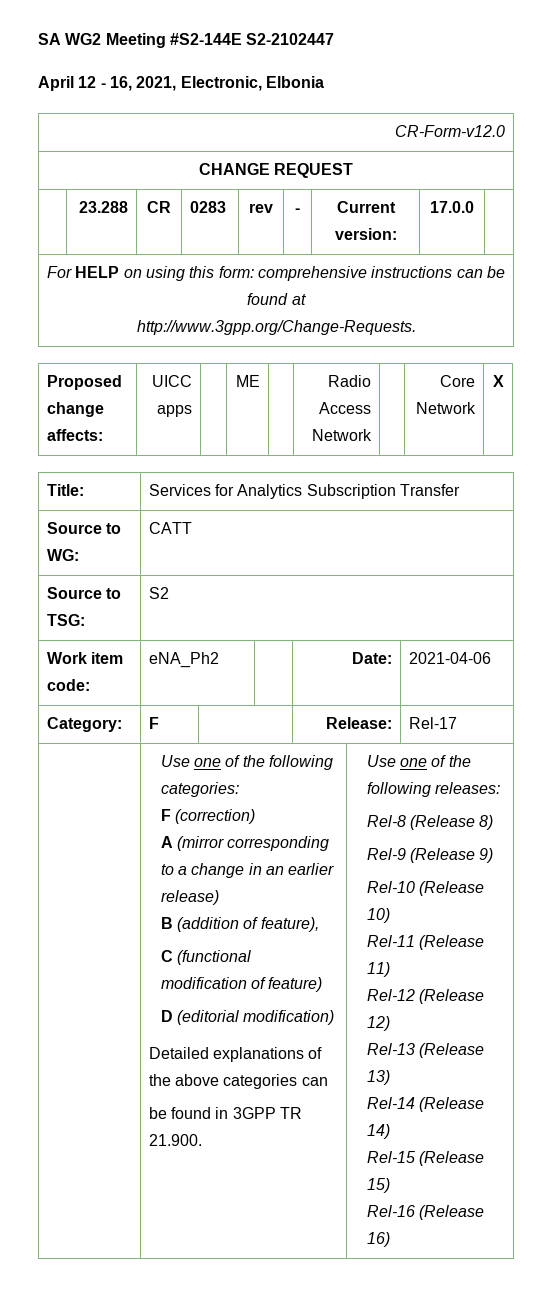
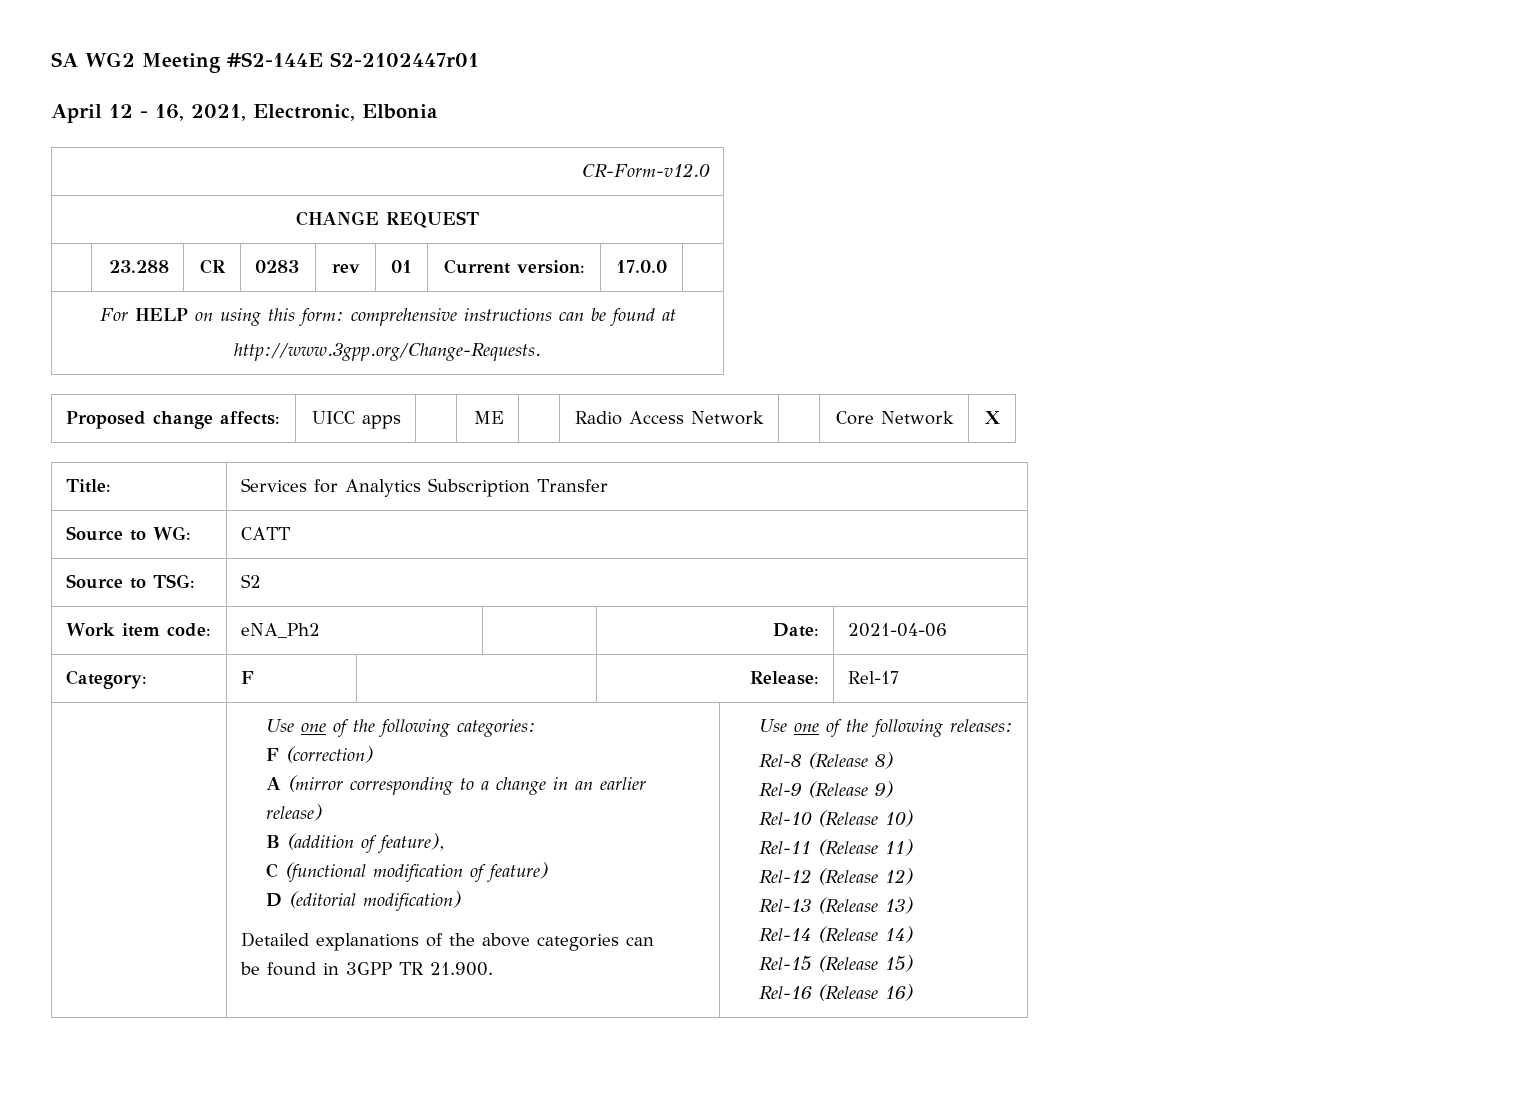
[246,33,335,45] S2-2102447 -> [330,52,479,67] S2-2102447r01
[295,208,300,213] - -> [391,260,412,273] 01

